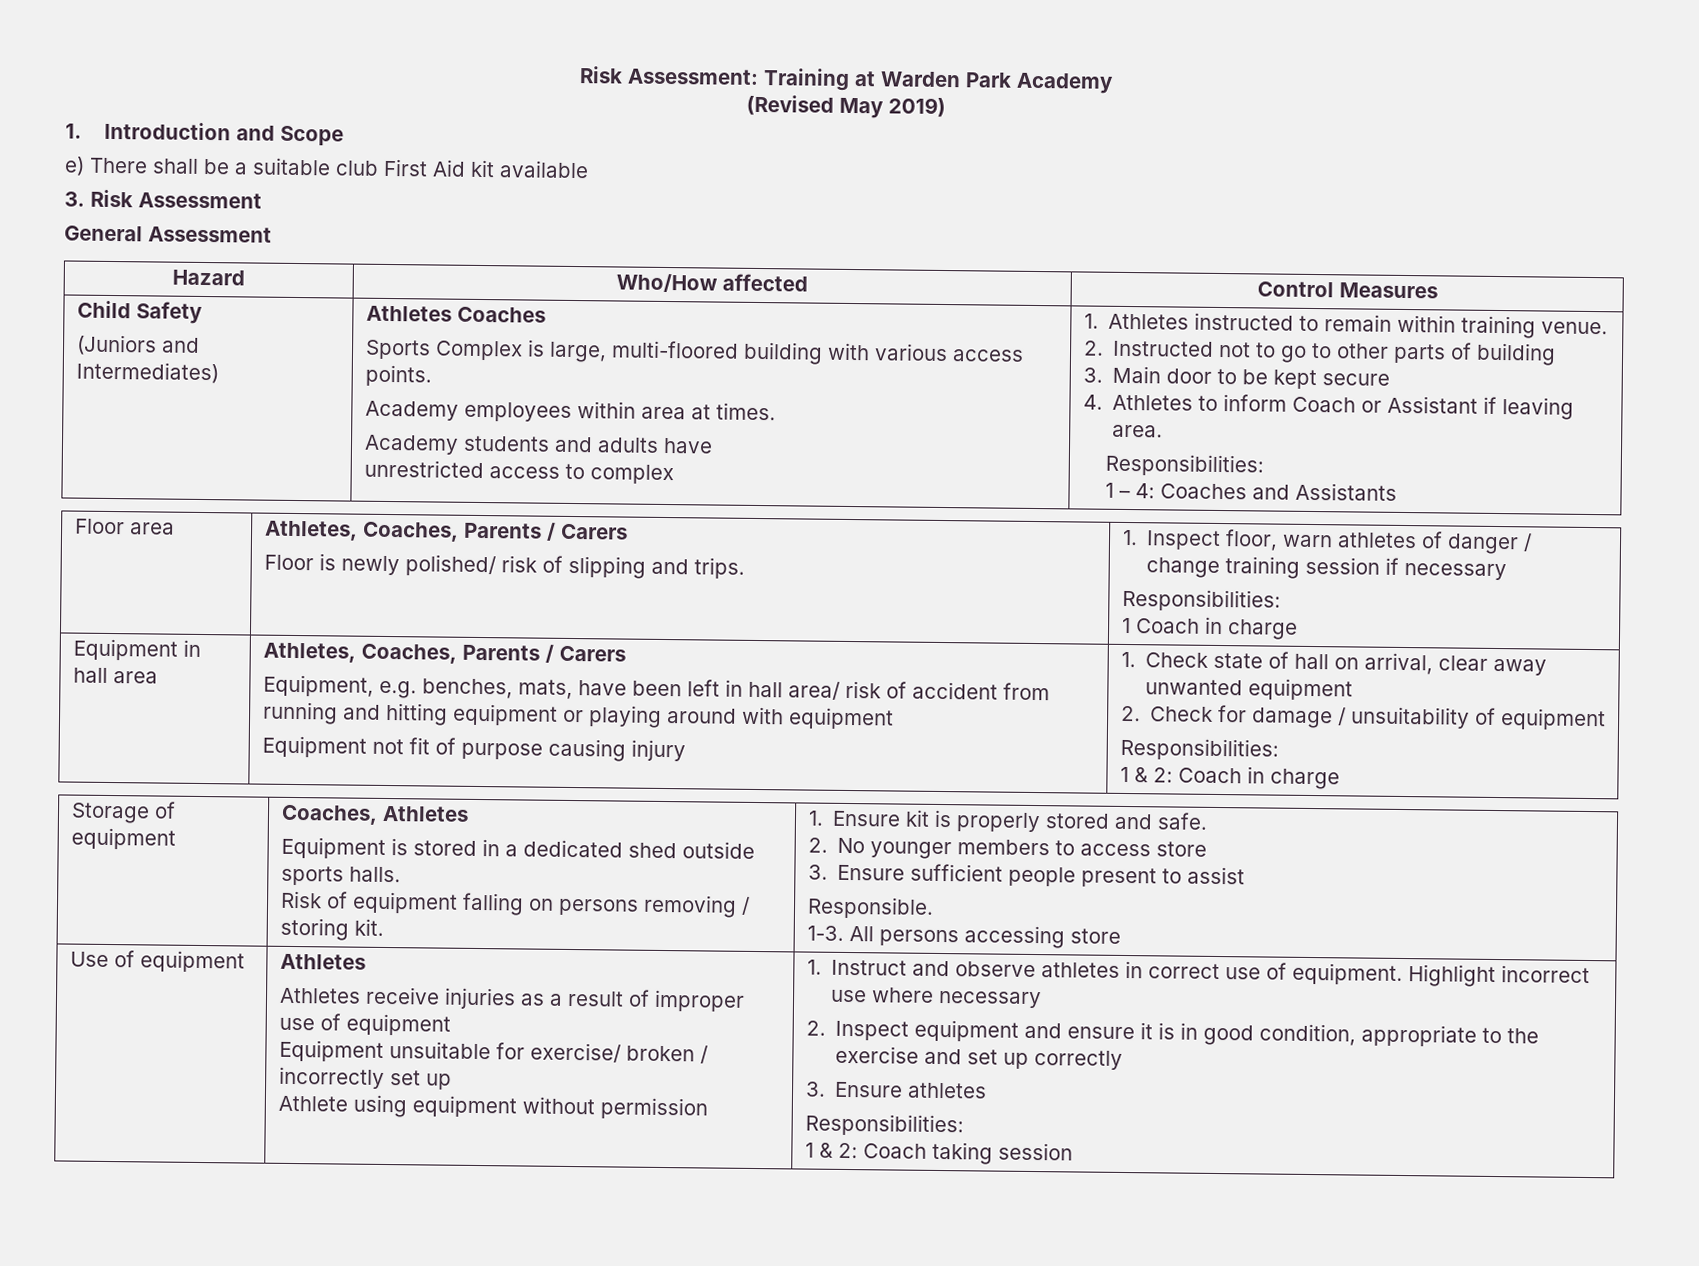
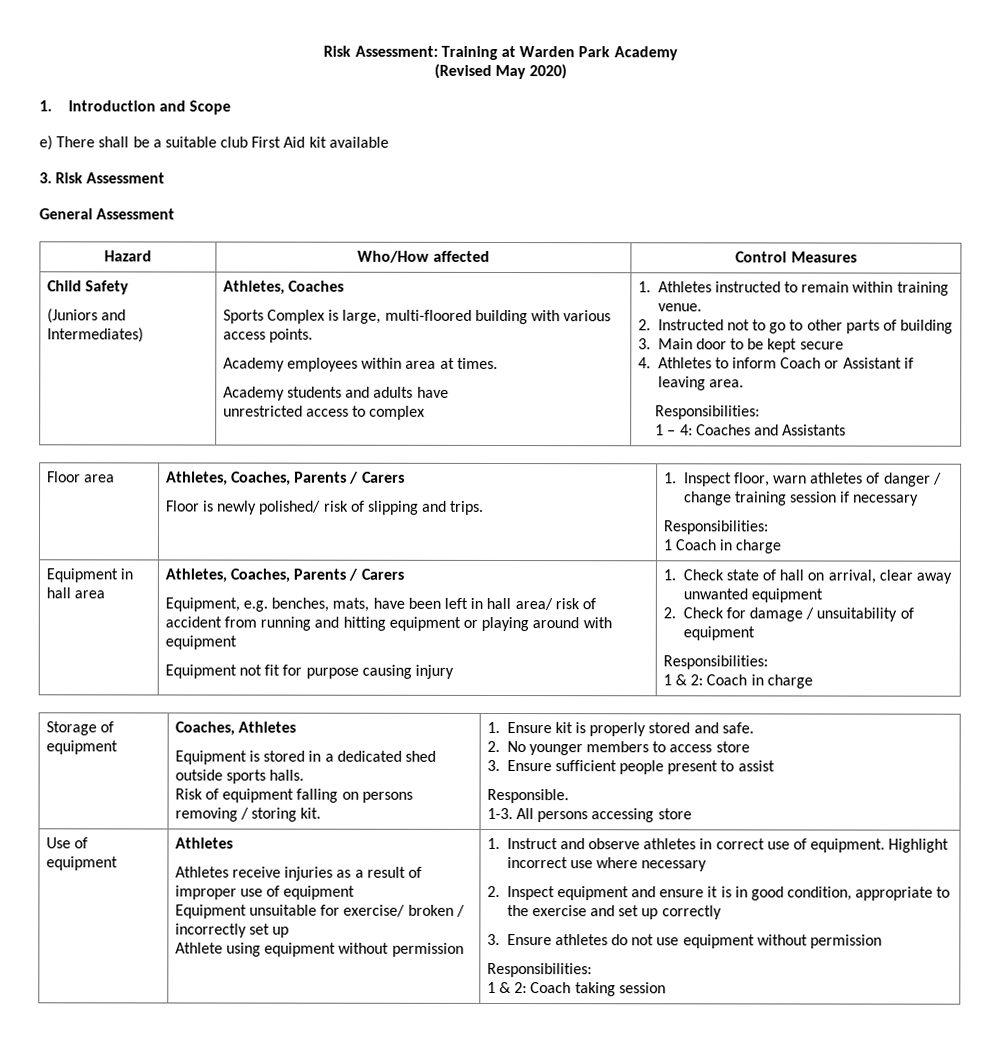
[887,97,946,118] 2019) -> [529,64,568,80] 2020)
[365,305,452,322] Athletes -> [222,280,285,295] Athletes,
[434,737,456,755] of -> [282,664,303,676] for
(987, 1090) none -> [611,934,882,949] do not use equipment without permission

